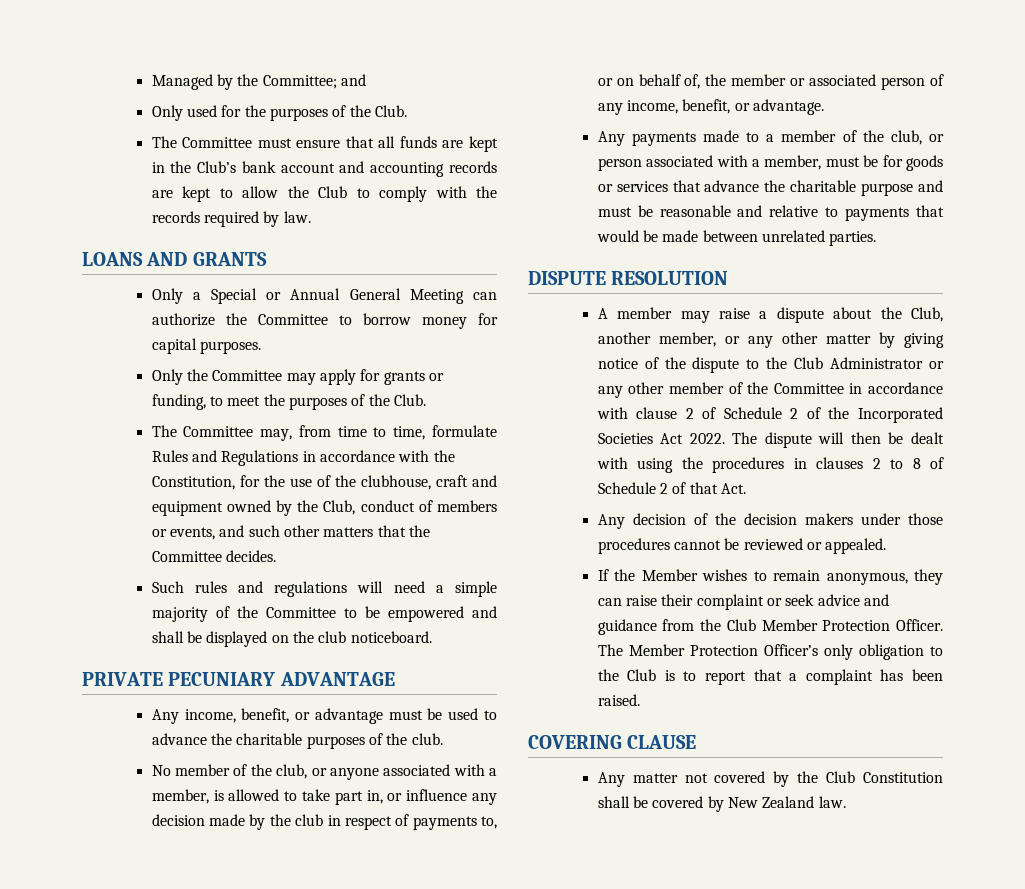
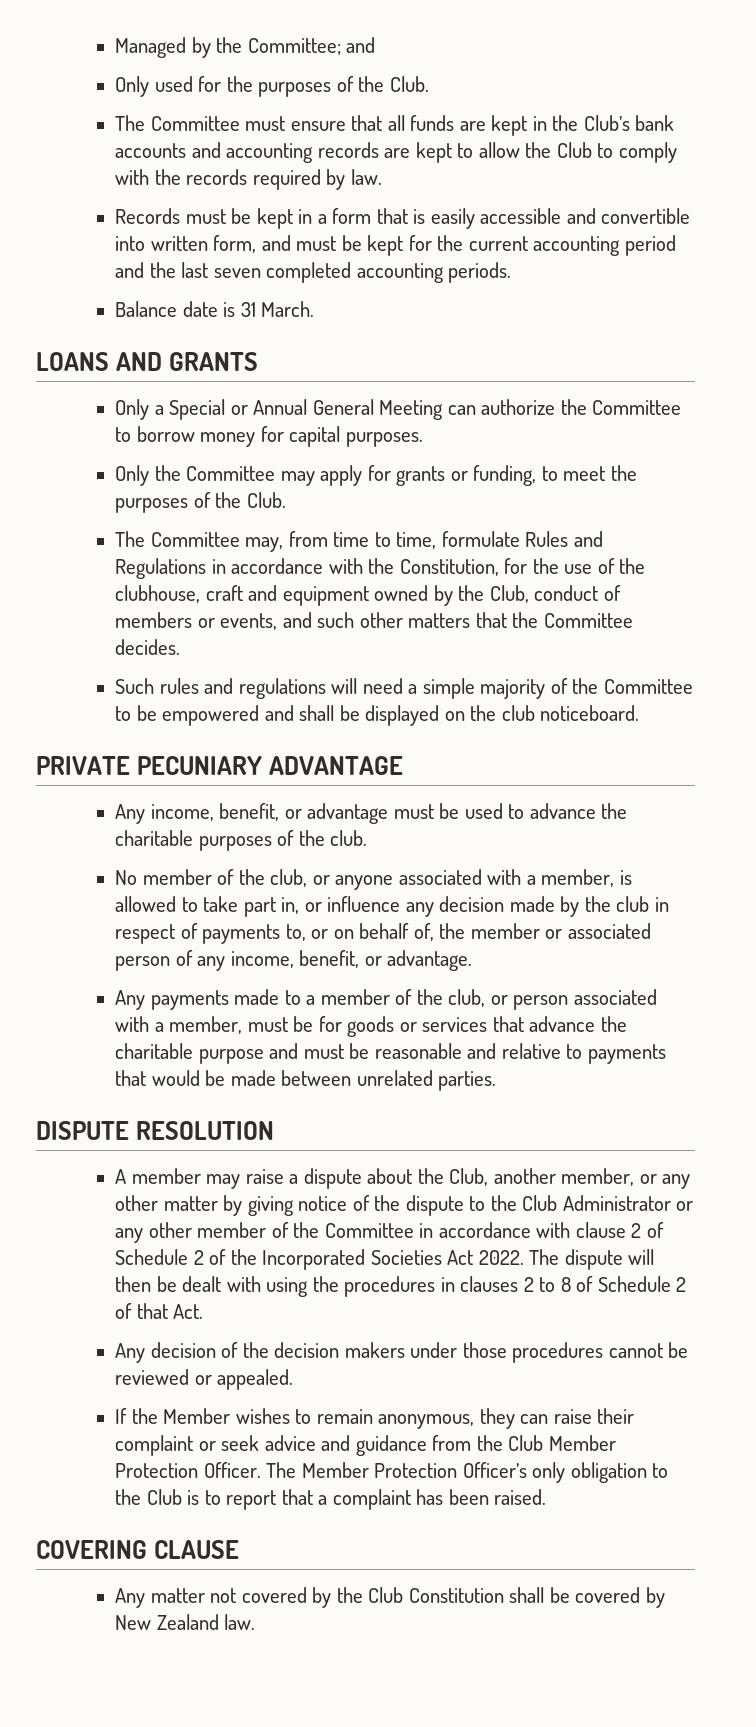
[280,163,335,173] account -> [114,143,186,158] accounts
(311, 217) none -> [114,208,691,229] [114,235,676,256] [114,262,512,283] [114,301,315,317] // Records must be kept in a form that is easily accessible and convertible into written form, and must be kept for the current accounting period and the last seven completed accounting periods. // Balance date is 31 March.

